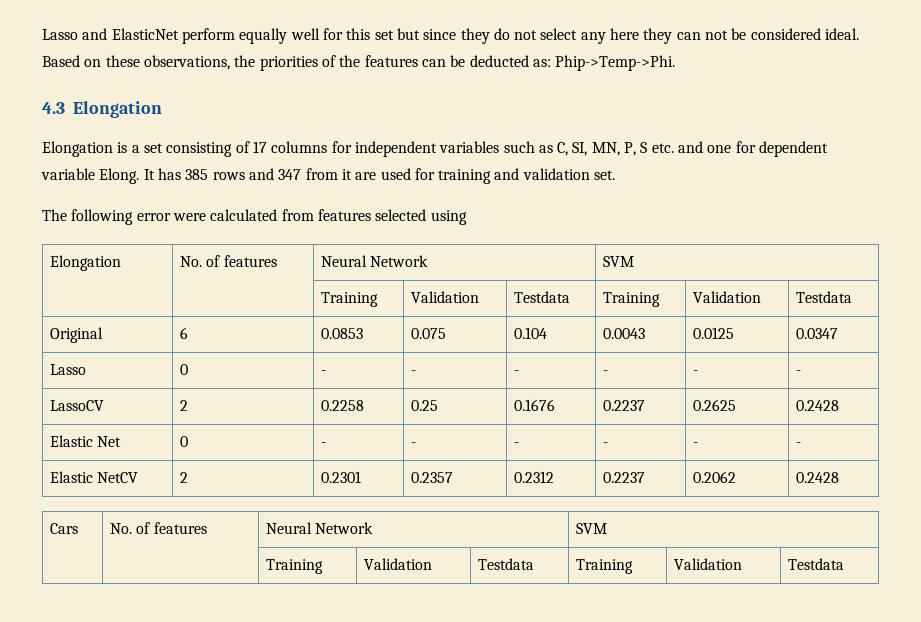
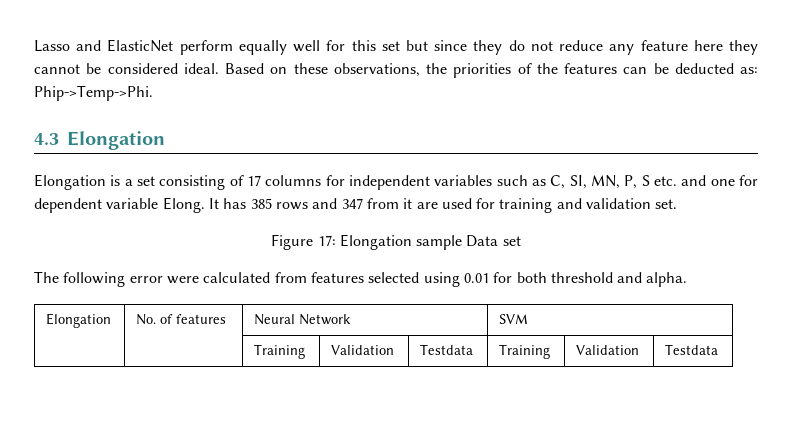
[540,28,729,44] select any here they can not -> [559,40,758,55] [34,64,80,74] reduce any feature here they cannot
(616, 175) none -> [271,234,521,250] // Figure 17: Elongation sample Data set
(467, 217) none -> [463,272,688,287] 0.01 for both threshold and alpha.
[50,327,104,343] [180,327,189,339] [321,328,364,339] [411,328,447,339] [514,327,548,339] [603,328,646,339] [693,327,735,339] [796,328,839,339] [50,364,87,375] [180,364,189,375] [321,370,327,375] [411,370,417,375] [514,370,520,375] [603,370,609,375] [693,370,699,375] [796,370,802,375] [50,400,105,411] [180,400,189,411] [321,400,365,411] [411,400,439,411] [514,399,556,411] [603,400,646,411] [693,399,737,411] [796,400,840,411] [50,435,122,447] [180,436,189,447] [321,442,327,447] [411,442,417,447] [514,442,520,447] [603,442,609,447] [693,442,699,447] [796,442,802,447] [50,471,139,483] [180,472,189,483] [321,471,362,483] [411,472,454,483] [514,471,555,483] [603,472,646,483] [693,471,737,483] [796,472,840,483] [50,523,79,534] [110,522,207,534] [266,522,374,534] [576,523,608,534] [266,559,324,574] [364,558,433,570] [478,558,535,570] [576,559,634,574] [674,558,743,570] [788,558,845,570] // Original | 6 | 0.0853 | 0.075 | 0.104 | 0.0043 | 0.0125 | 0.0347 // Lasso | 0 | - | - | - | - | - | - // LassoCV | 2 | 0.2258 | 0.25 | 0.1676 | 0.2237 | 0.2625 | 0.2428 // Elastic Net | 0 | - | - | - | - | - | - // Elastic NetCV | 2 | 0.2301 | 0.2357 | 0.2312 | 0.2237 | 0.2062 | 0.2428 // Cars | No. of features | Neural Network | SVM // | | Training | Validation | Testdata | Training | Validation | Testdata -> (719, 349) none

